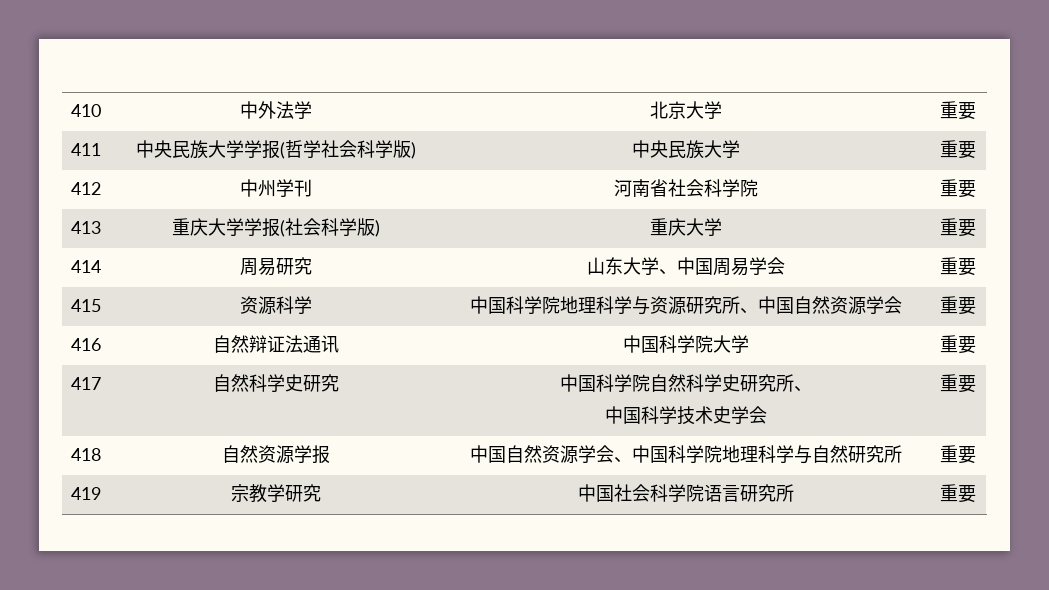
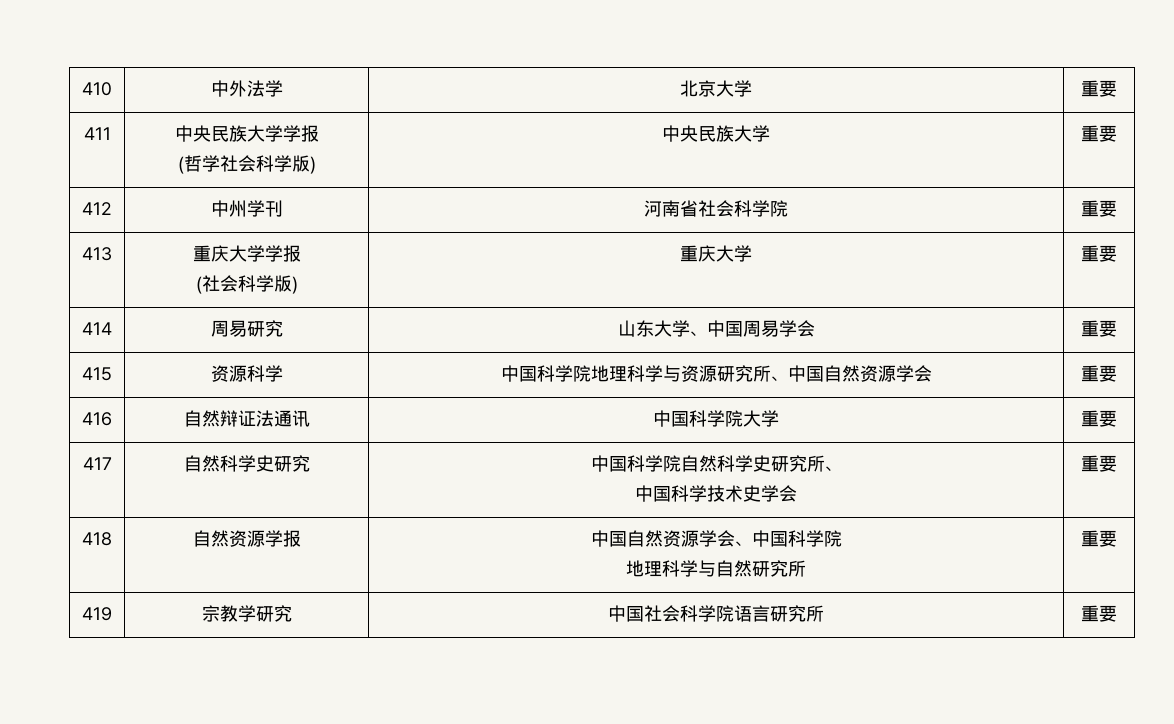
(280, 149) none -> (319, 133) //
(280, 227) none -> (301, 253) //
(722, 454) none -> (842, 538) //

